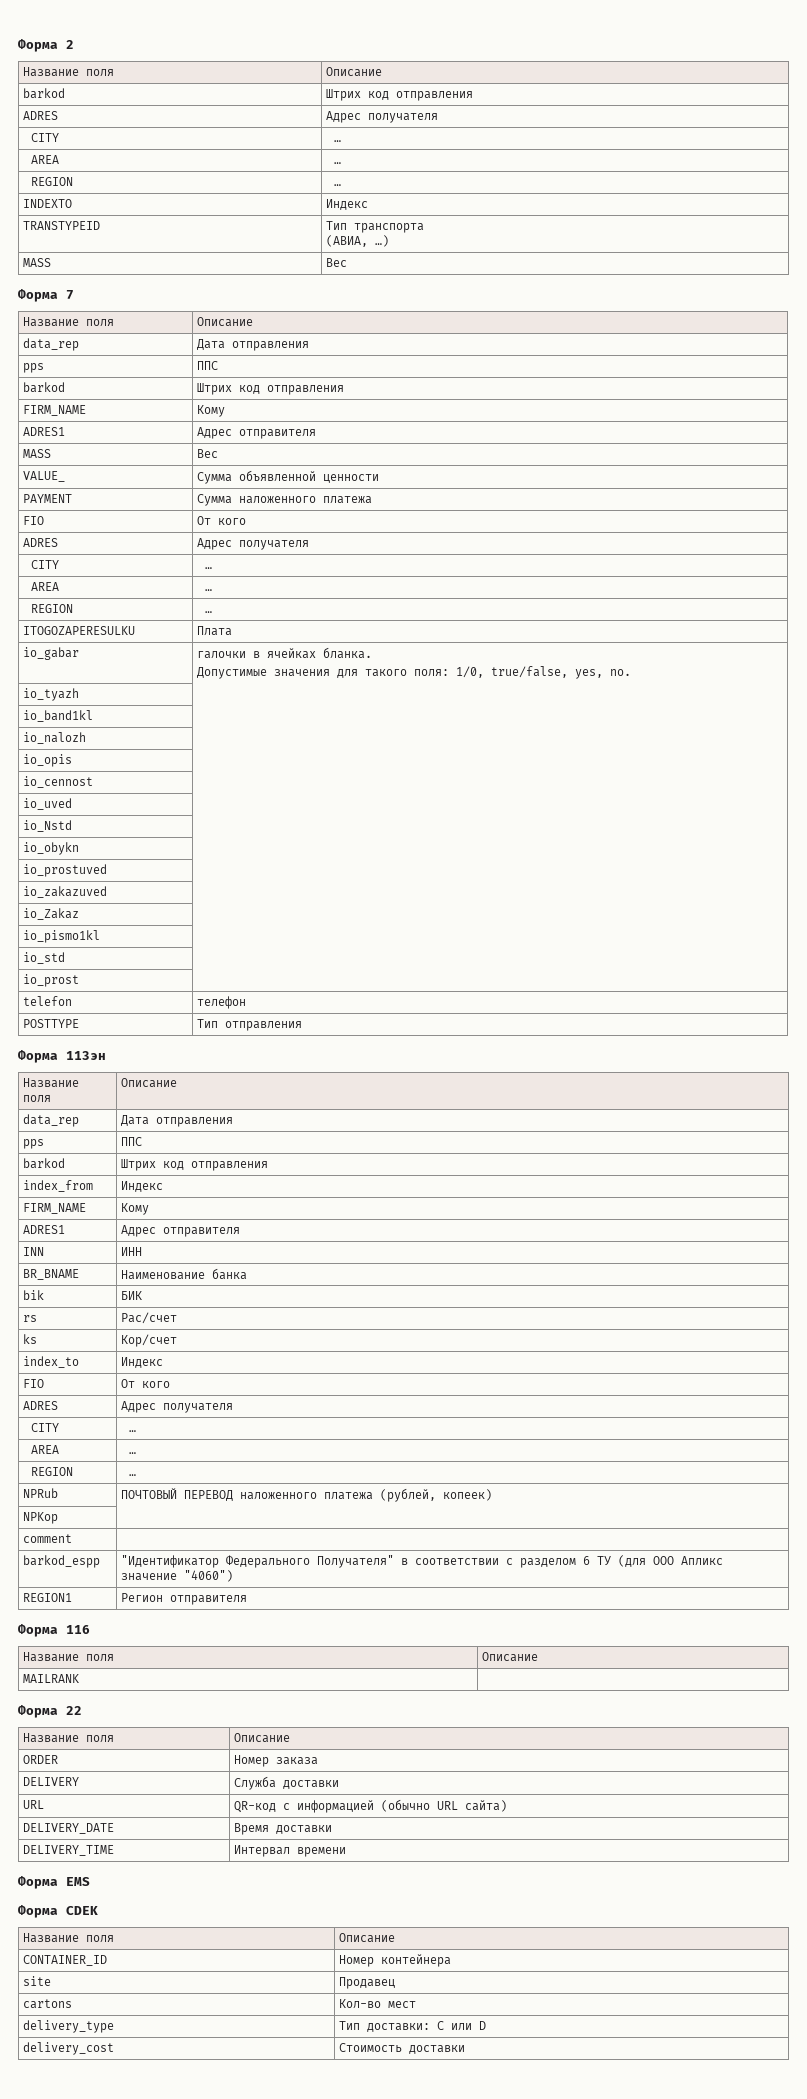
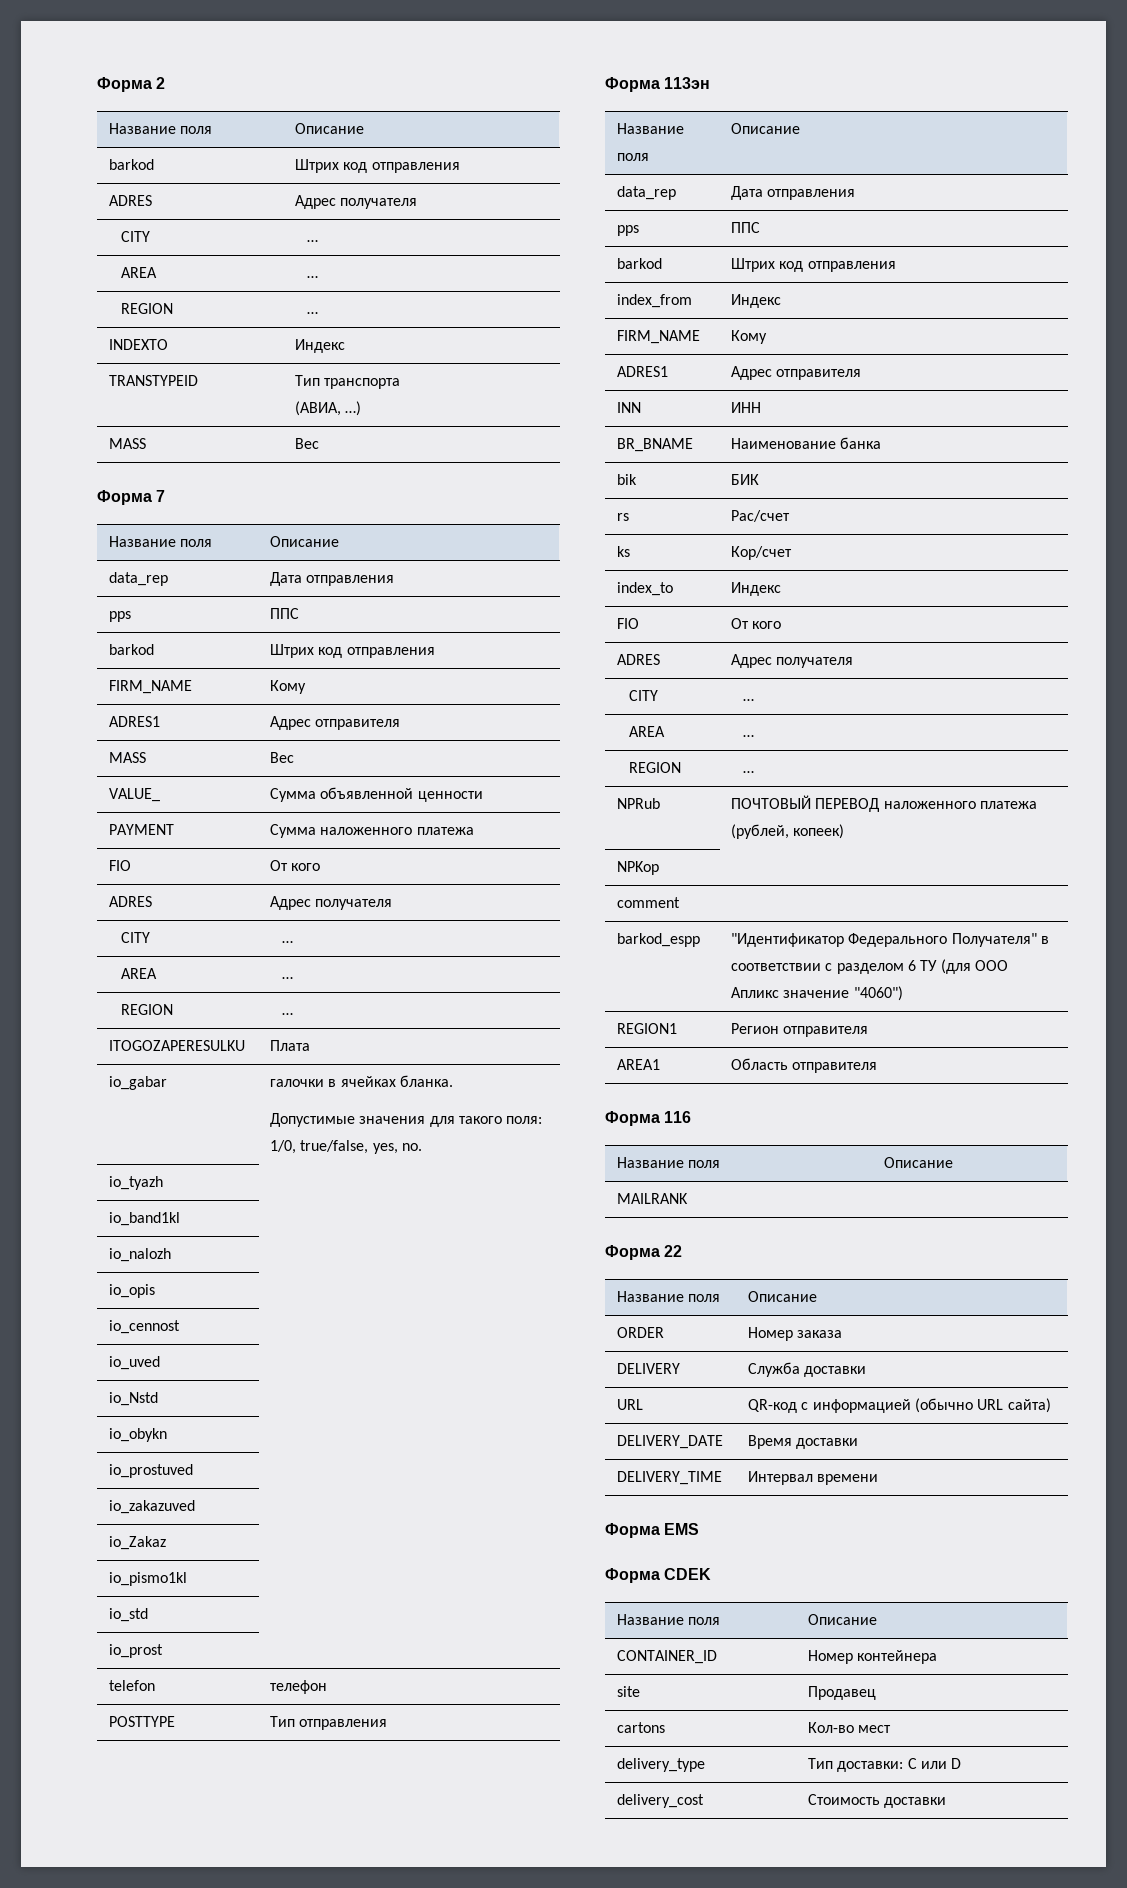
(248, 1600) none -> [617,1059,661,1070] [731,1058,878,1073] // AREA1 | Область отправителя

